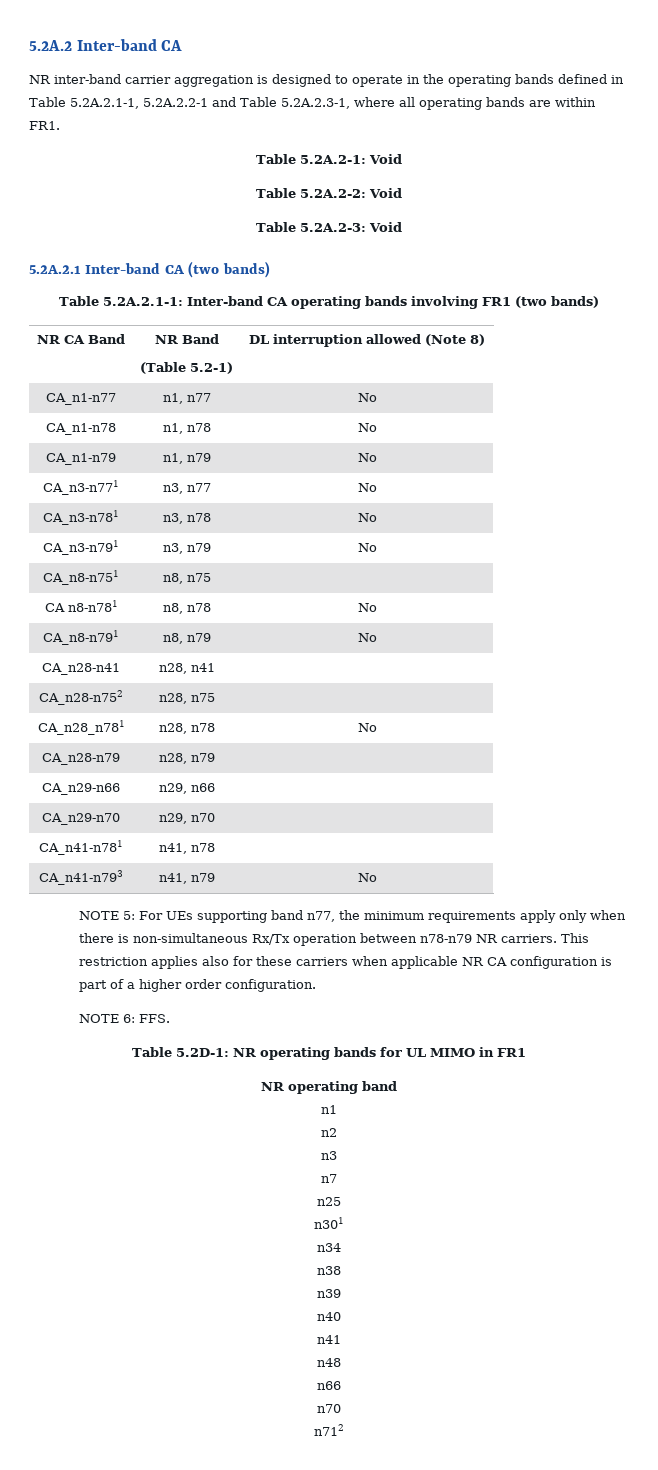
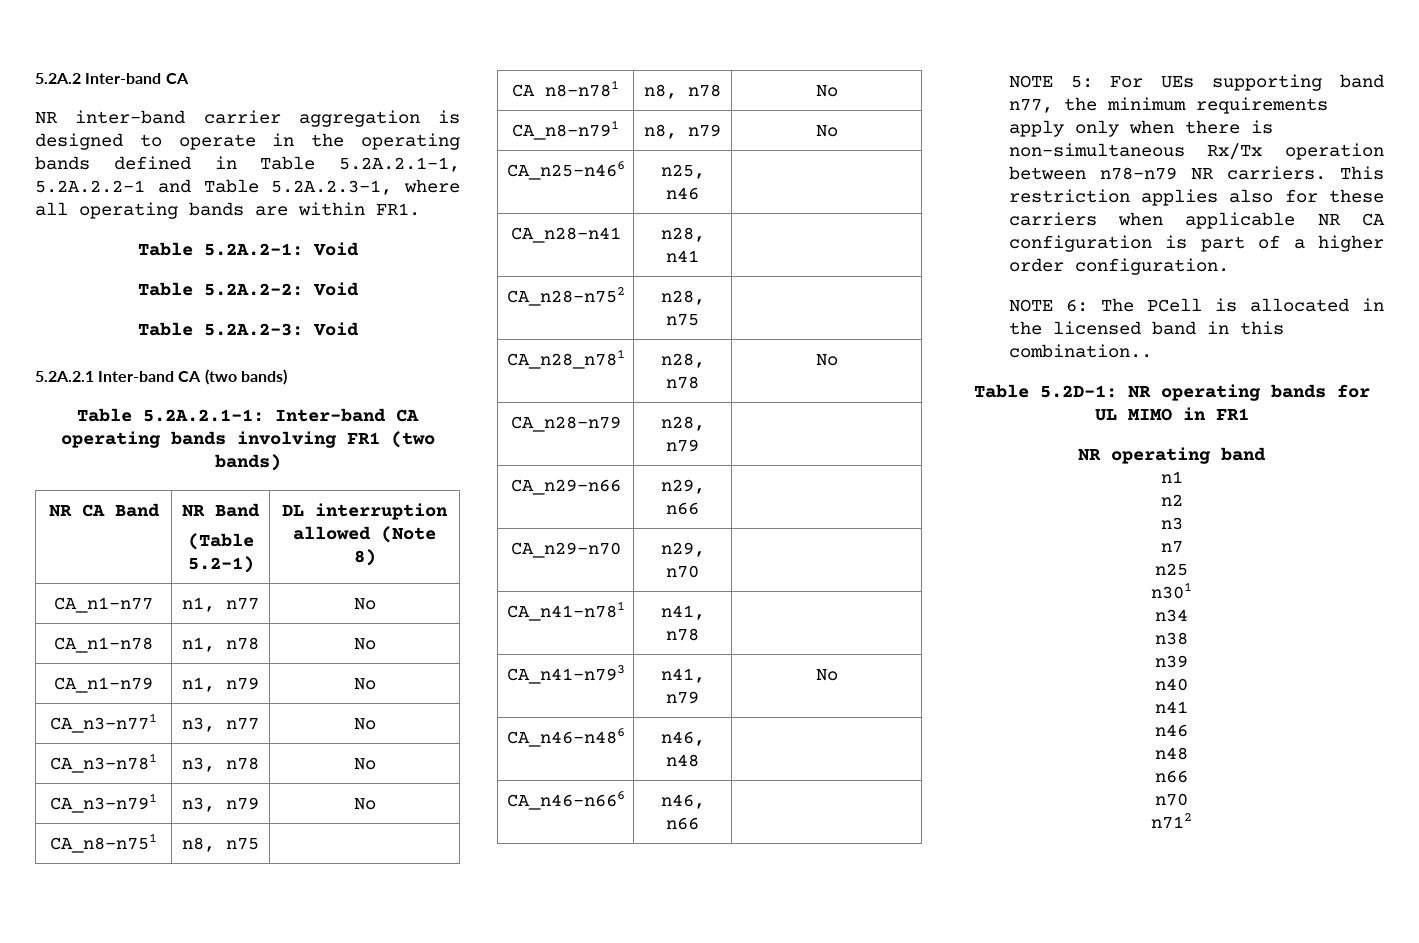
(377, 637) none -> [506,161,625,180] [660,164,705,179] [666,187,699,200] // CA_n25-n466 | n25, n46 |
(377, 877) none -> [506,728,625,747] [660,731,705,746] [666,754,699,767] [506,791,625,810] [660,794,705,809] [666,817,699,830] // CA_n46-n486 | n46, n48 | // CA_n46-n666 | n46, n66 |
[138,1014,170,1023] FFS. -> [1100,298,1384,312] [1008,321,1284,335] [1008,344,1152,358] The PCell is allocated in the licensed band in this combination..
(341, 1339) none -> [1155,724,1188,737] // n46

